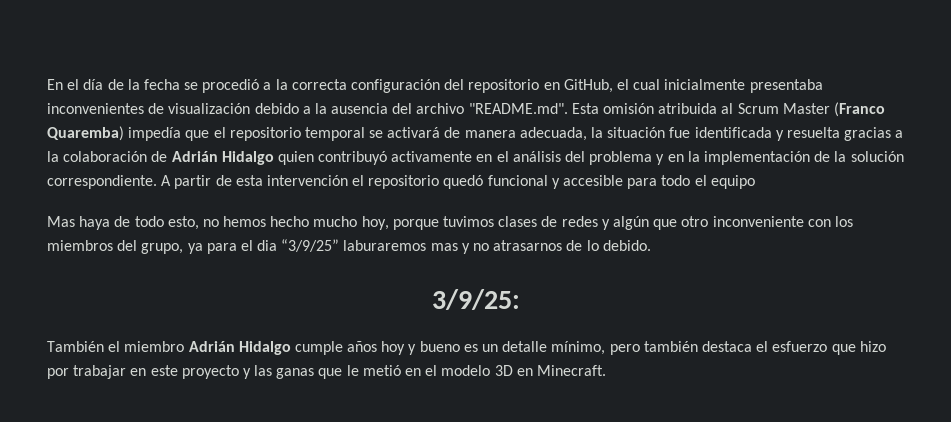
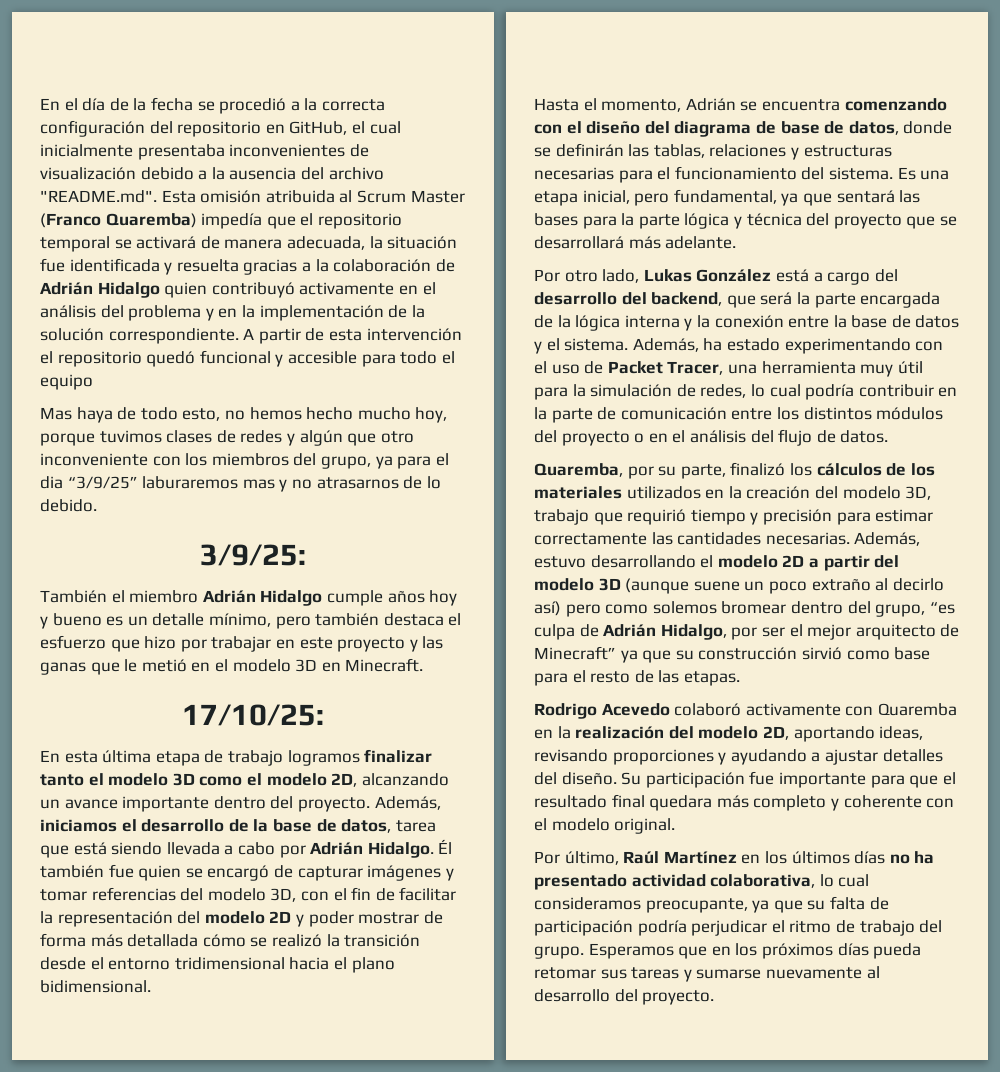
(606, 370) none -> [182,704,324,726] [40,749,433,766] [40,773,449,787] [40,796,441,812] [40,819,436,833] [40,839,453,858] [40,864,454,881] [40,887,457,902] [40,911,443,927] [40,933,421,947] [40,957,395,973] [40,980,151,993] [534,98,947,112] [534,121,953,137] [534,143,892,160] [534,166,950,183] [534,189,921,206] [534,213,957,229] [534,236,737,249] [534,269,898,285] [534,292,941,308] [534,315,960,331] [534,338,944,354] [534,361,923,377] [534,384,958,400] [534,407,944,423] [534,429,889,446] [534,462,935,479] [534,486,932,500] [534,509,934,525] [534,532,921,546] [534,555,900,571] [534,578,944,594] [534,601,955,617] [534,624,960,640] [534,646,931,663] [534,670,740,686] [534,703,957,719] [534,726,924,742] [534,749,943,765] [534,771,956,788] [534,794,955,811] [534,818,676,834] [534,851,935,865] [534,874,870,890] [534,896,889,913] [534,920,943,936] [534,943,922,959] [534,966,880,982] [534,989,715,1005] // 17/10/25: // En esta última etapa de trabajo logramos finalizar tanto el modelo 3D como el modelo 2D, alcanzando un avance importante dentro del proyecto. Además, iniciamos el desarrollo de la base de datos, tarea que está siendo llevada a cabo por Adrián Hidalgo. Él también fue quien se encargó de capturar imágenes y tomar referencias del modelo 3D, con el fin de facilitar la representación del modelo 2D y poder mostrar de forma más detallada cómo se realizó la transición desde el entorno tridimensional hacia el plano bidimensional. // Hasta el momento, Adrián se encuentra comenzando con el diseño del diagrama de base de datos, donde se definirán las tablas, relaciones y estructuras necesarias para el funcionamiento del sistema. Es una etapa inicial, pero fundamental, ya que sentará las bases para la parte lógica y técnica del proyecto que se desarrollará más adelante. // Por otro lado, Lukas González está a cargo del desarrollo del backend, que será la parte encargada de la lógica interna y la conexión entre la base de datos y el sistema. Además, ha estado experimentando con el uso de Packet Tracer, una herramienta muy útil para la simulación de redes, lo cual podría contribuir en la parte de comunicación entre los distintos módulos del proyecto o en el análisis del flujo de datos. // Quaremba, por su parte, finalizó los cálculos de los materiales utilizados en la creación del modelo 3D, trabajo que requirió tiempo y precisión para estimar correctamente las cantidades necesarias. Además, estuvo desarrollando el modelo 2D a partir del modelo 3D (aunque suene un poco extraño al decirlo así) pero como solemos bromear dentro del grupo, “es culpa de Adrián Hidalgo, por ser el mejor arquitecto de Minecraft” ya que su construcción sirvió como base para el resto de las etapas. // Rodrigo Acevedo colaboró activamente con Quaremba en la realización del modelo 2D, aportando ideas, revisando proporciones y ayudando a ajustar detalles del diseño. Su participación fue importante para que el resultado final quedara más completo y coherente con el modelo original. // Por último, Raúl Martínez en los últimos días no ha presentado actividad colaborativa, lo cual consideramos preocupante, ya que su falta de participación podría perjudicar el ritmo de trabajo del grupo. Esperamos que en los próximos días pueda retomar sus tareas y sumarse nuevamente al desarrollo del proyecto.

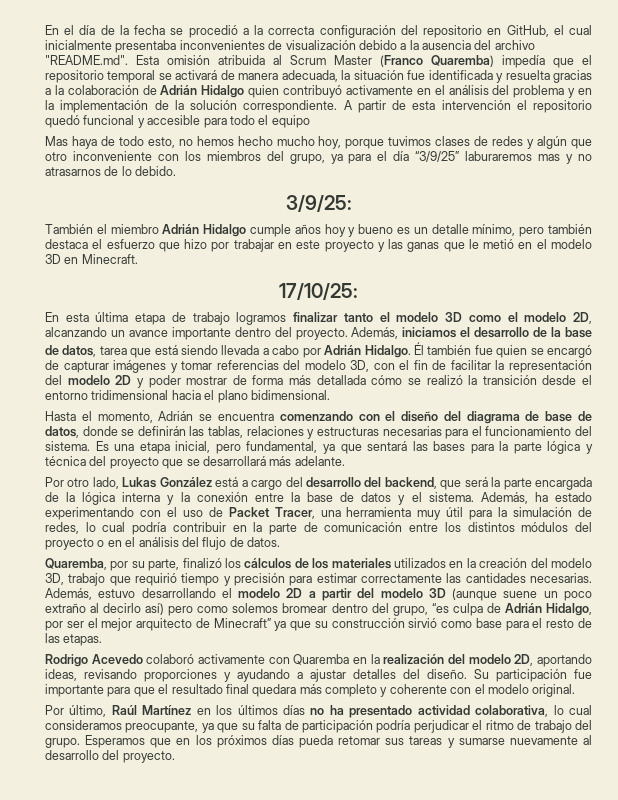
[40,476,63,489] dia -> [393,151,410,161] día

